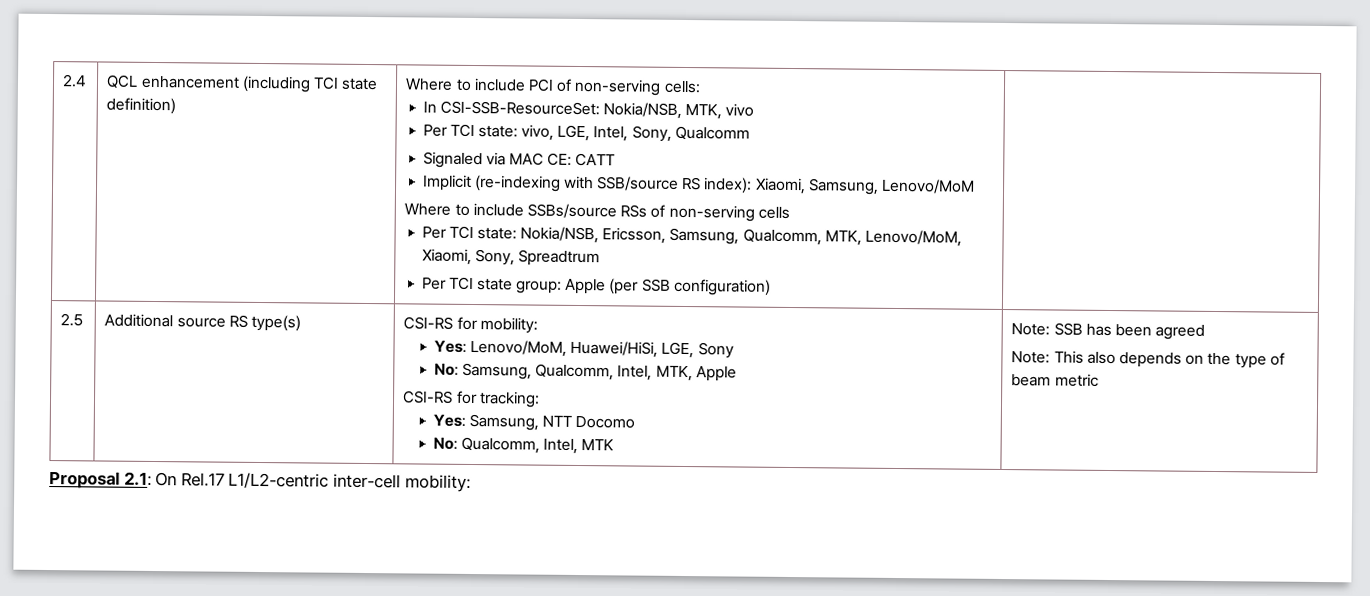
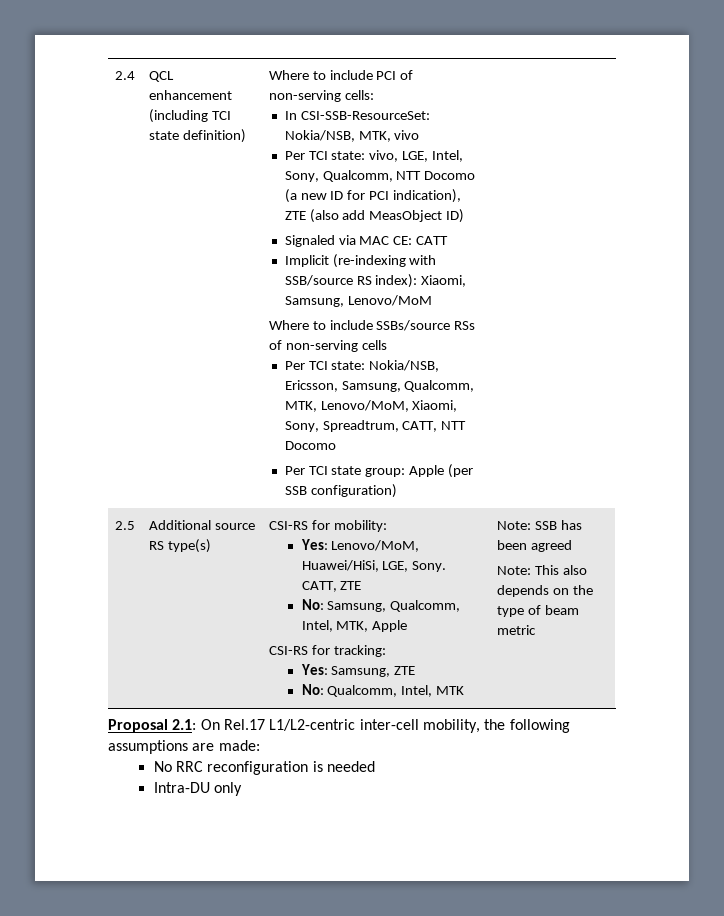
[674,125,750,141] Qualcomm -> [322,170,476,182] [284,189,462,203] [284,209,465,223] Qualcomm, NTT Docomo (a new ID for PCI indication), ZTE (also add MeasObject ID)
[517,249,600,267] Spreadtrum -> [322,420,467,432] [284,441,336,450] Spreadtrum, CATT, NTT Docomo
[697,342,734,359] Sony -> [412,561,447,572] [301,581,362,592] Sony. CATT, ZTE
[542,415,636,429] NTT Docomo -> [394,666,416,675] ZTE
[404,474,471,492] mobility: -> [422,719,570,733] [108,740,260,754] [153,761,375,775] [153,782,243,796] mobility, the following assumptions are made: // No RRC reconfiguration is needed // Intra-DU only

